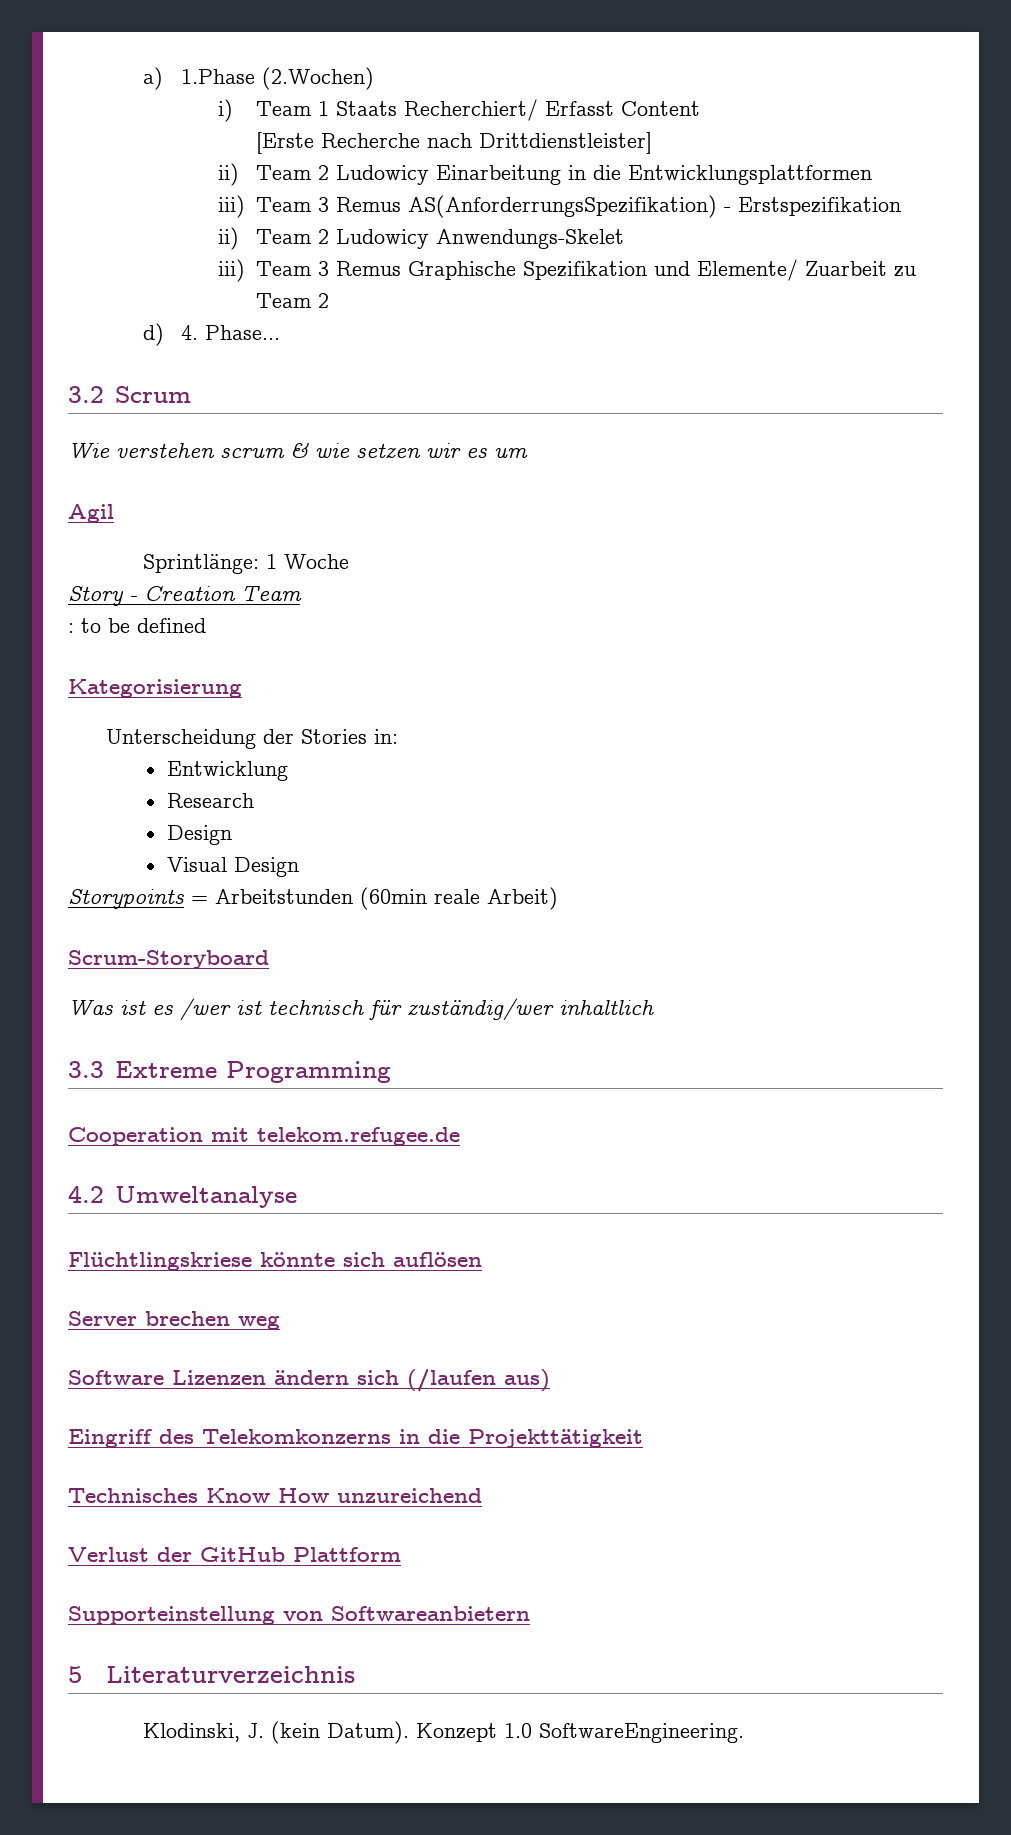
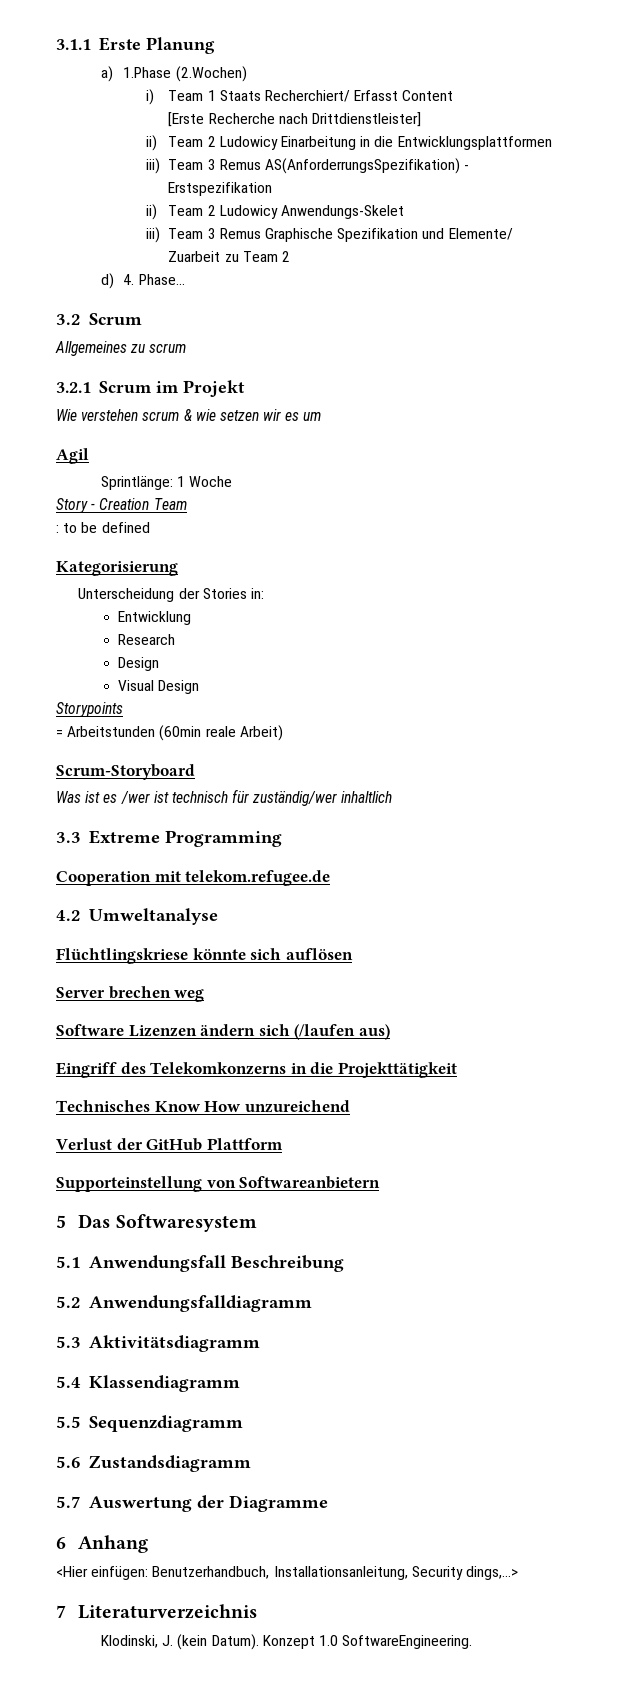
(143, 78) none -> [56,37,215,54] 3.1.1 Erste Planung //
(191, 394) none -> [55,341,187,356] [56,380,245,397] // Allgemeines zu scrum // 3.2.1 Scrum im Projekt
(184, 899) none -> (123, 709) //
(82, 1674) none -> [78,1214,257,1232] [56,1255,344,1272] [56,1295,312,1312] [56,1335,260,1352] [56,1375,240,1392] [56,1415,243,1432] [56,1455,251,1472] [56,1495,328,1512] [56,1535,149,1553] [56,1566,518,1580] [56,1605,66,1618] Das Softwaresystem // 5.1 Anwendungsfall Beschreibung // 5.2 Anwendungsfalldiagramm // 5.3 Aktivitätsdiagramm // 5.4 Klassendiagramm // 5.5 Sequenzdiagramm // 5.6 Zustandsdiagramm // 5.7 Auswertung der Diagramme // 6 Anhang // <Hier einfügen: Benutzerhandbuch, Installationsanleitung, Security dings,…> // 7

